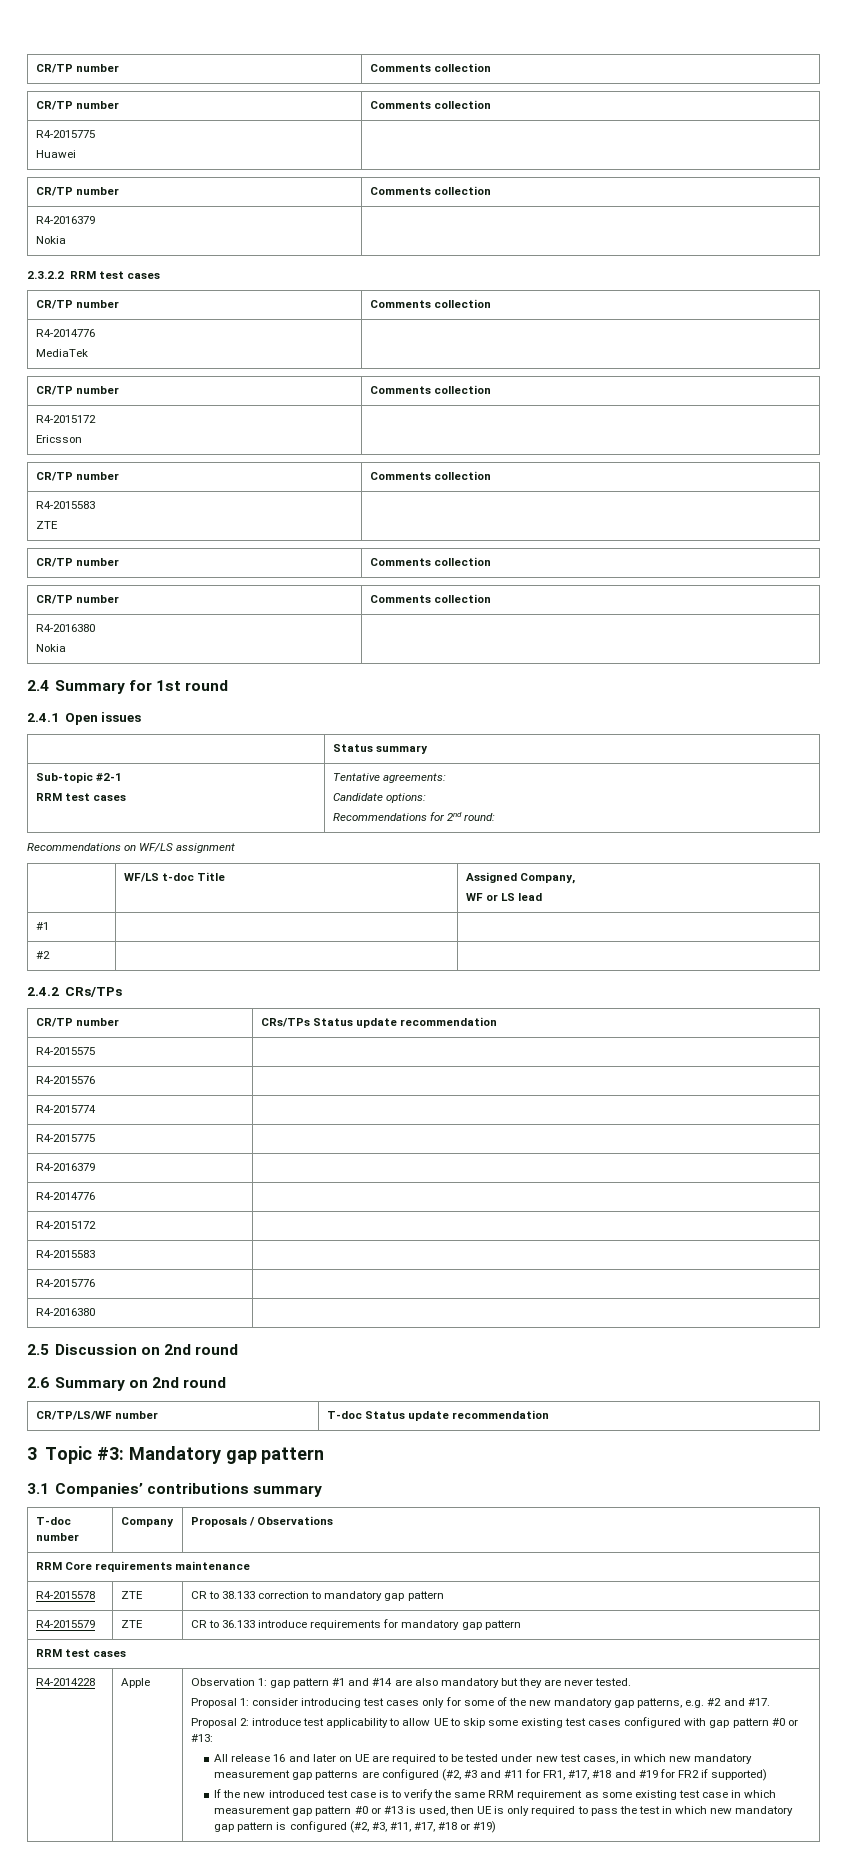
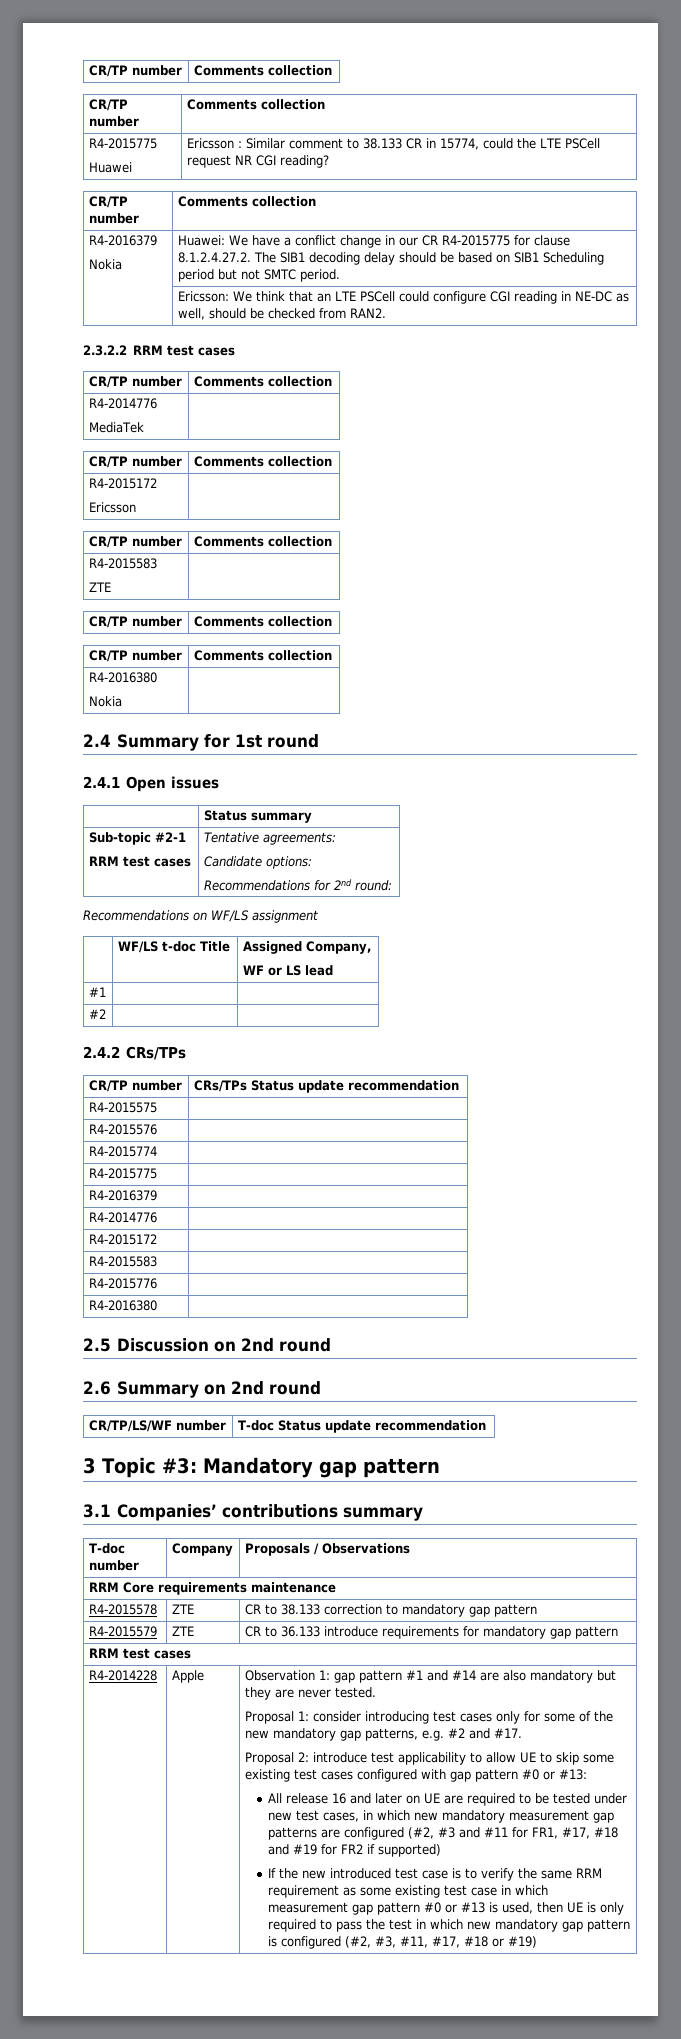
(76, 154) none -> [186,138,600,150] [186,155,329,168] Ericsson : Similar comment to 38.133 CR in 15774, could the LTE PSCell request NR CGI reading?
(66, 240) none -> [177,235,570,248] [177,252,604,265] [177,269,340,282] [177,291,629,304] [177,308,386,320] Huawei: We have a conflict change in our CR R4-2015775 for clause 8.1.2.4.27.2. The SIB1 decoding delay should be based on SIB1 Scheduling period but not SMTC period. // | Ericsson: We think that an LTE PSCell could configure CGI reading in NE-DC as well, should be checked from RAN2.

